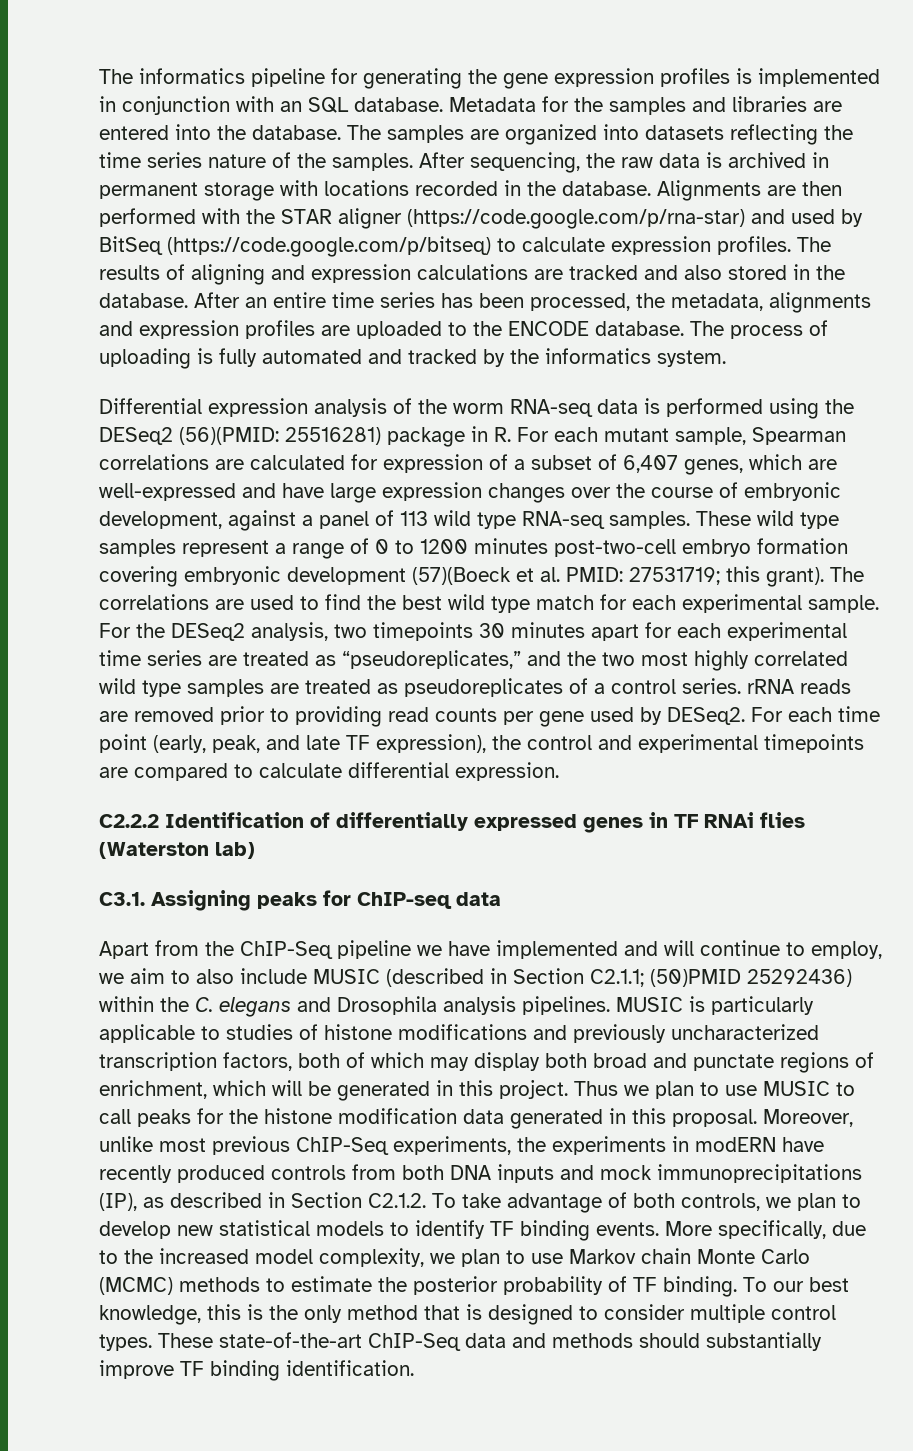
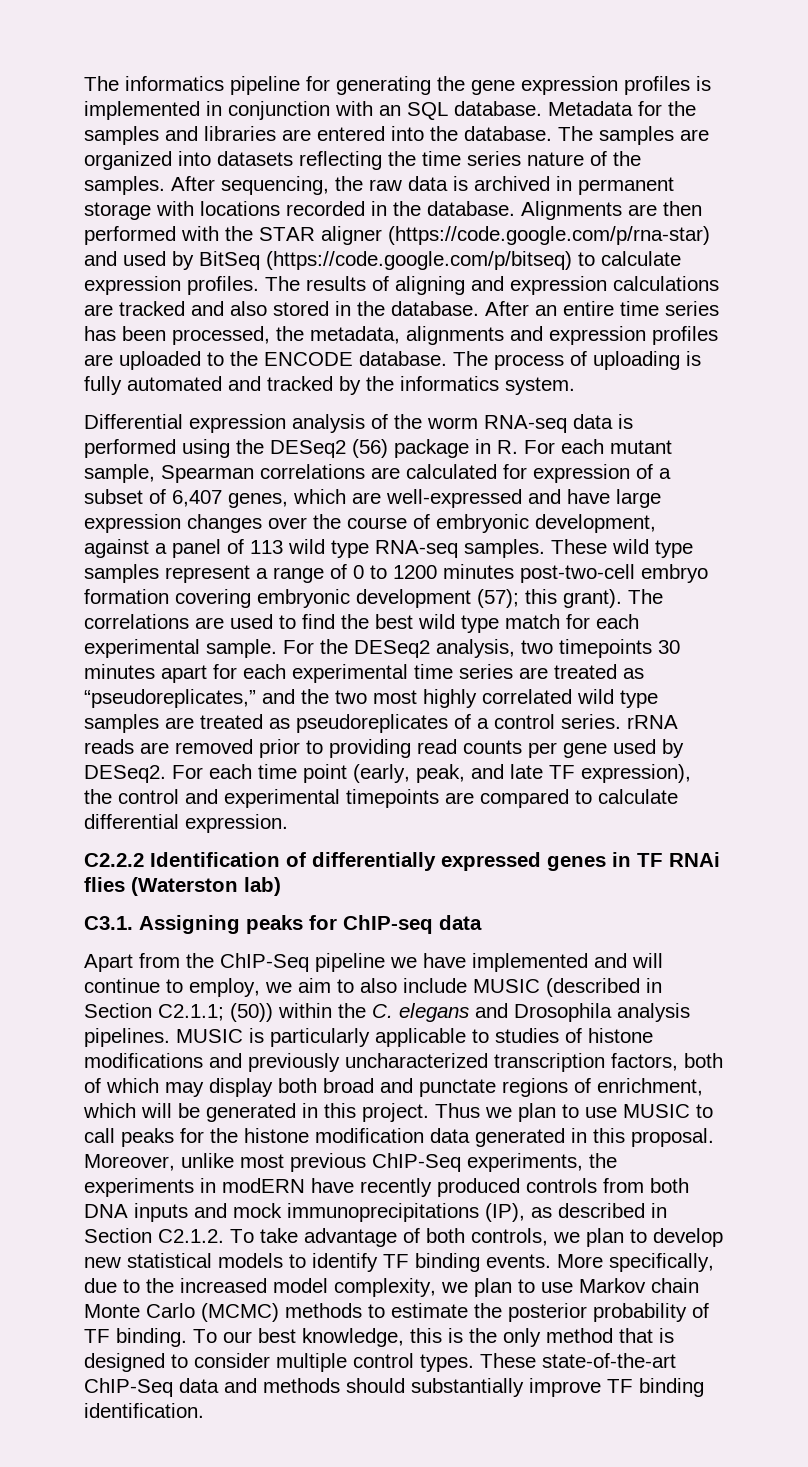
[179,427,381,445] (56)(PMID: 25516281) -> [352,439,388,458] (56)
[412,567,720,585] (57)(Boeck et al. PMID: 27531719; -> [477,589,519,608] (57);
[650,969,852,987] (50)PMID 25292436) -> [230,1003,273,1022] (50))

